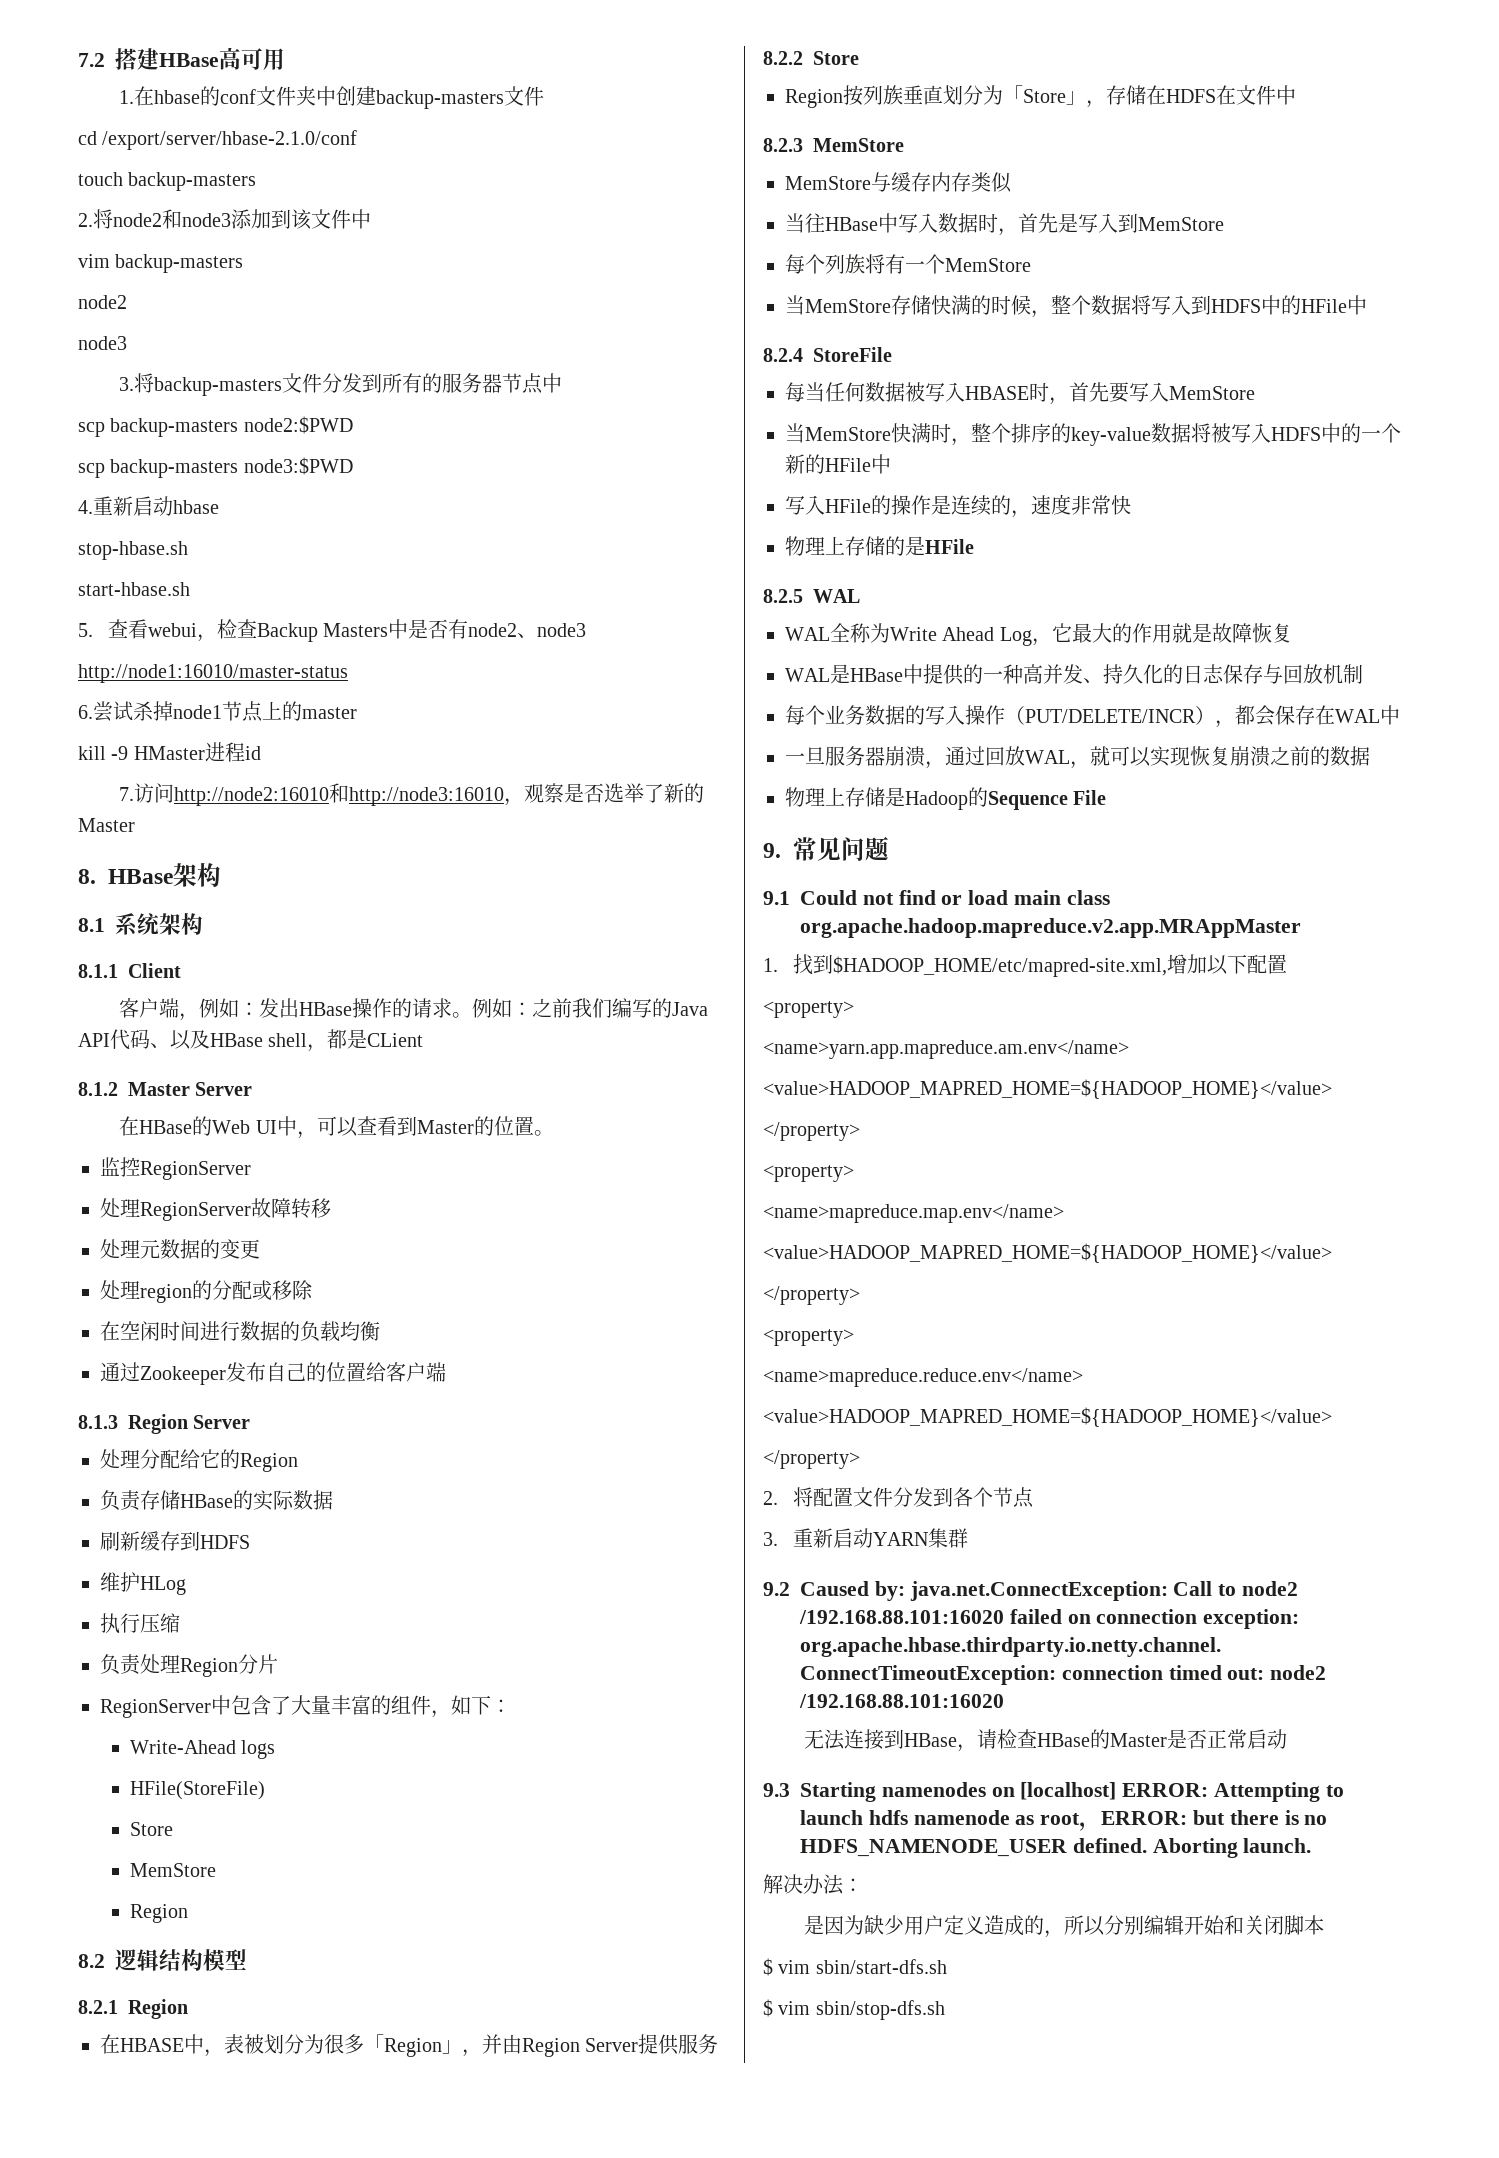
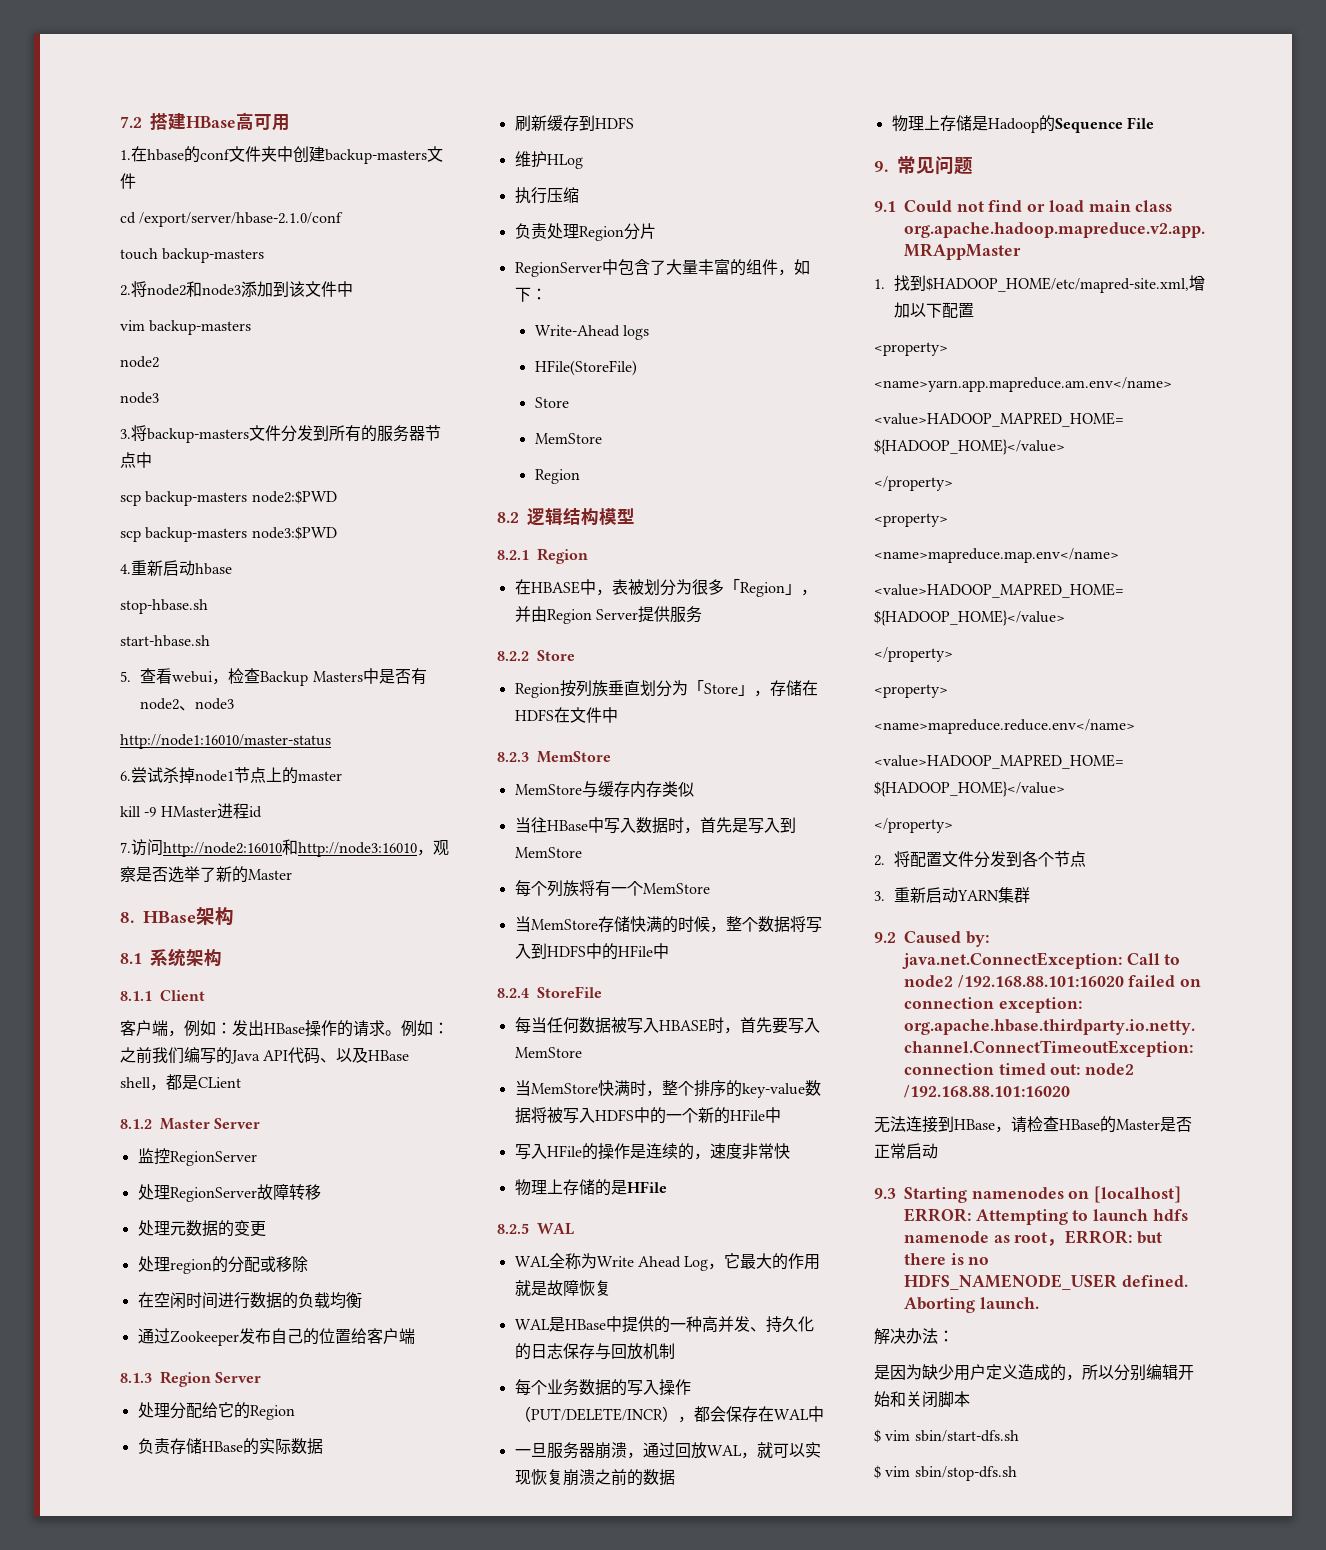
[119,1116,554,1139] // 在HBase的Web UI中，可以查看到Master的位置。 -> (261, 1123) none

